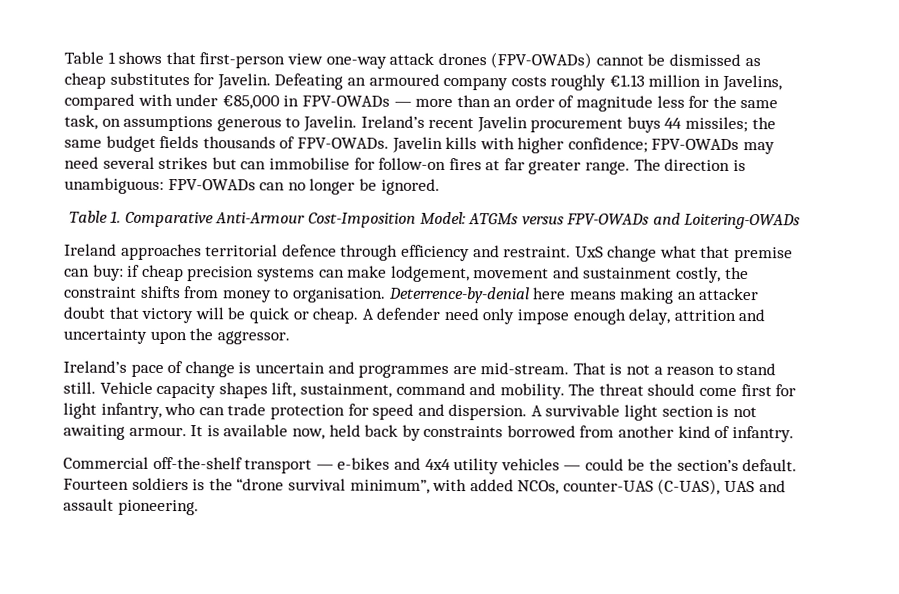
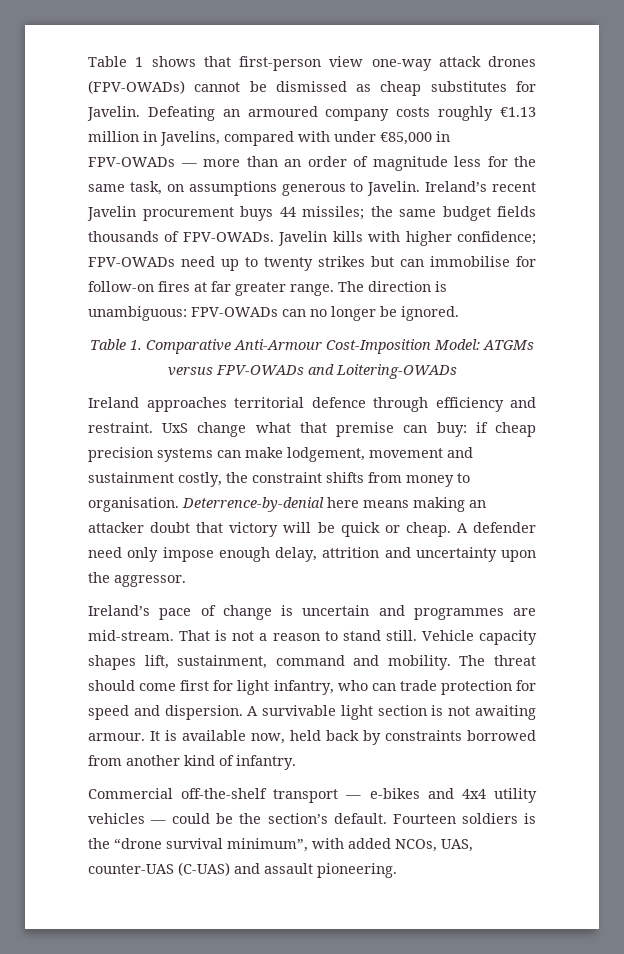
[743,142,776,155] [64,156,155,169] may need several -> [181,256,313,271] need up to twenty
[562,478,756,495] counter-UAS (C-UAS), UAS -> [441,839,473,852] [88,862,230,876] UAS, counter-UAS (C-UAS)

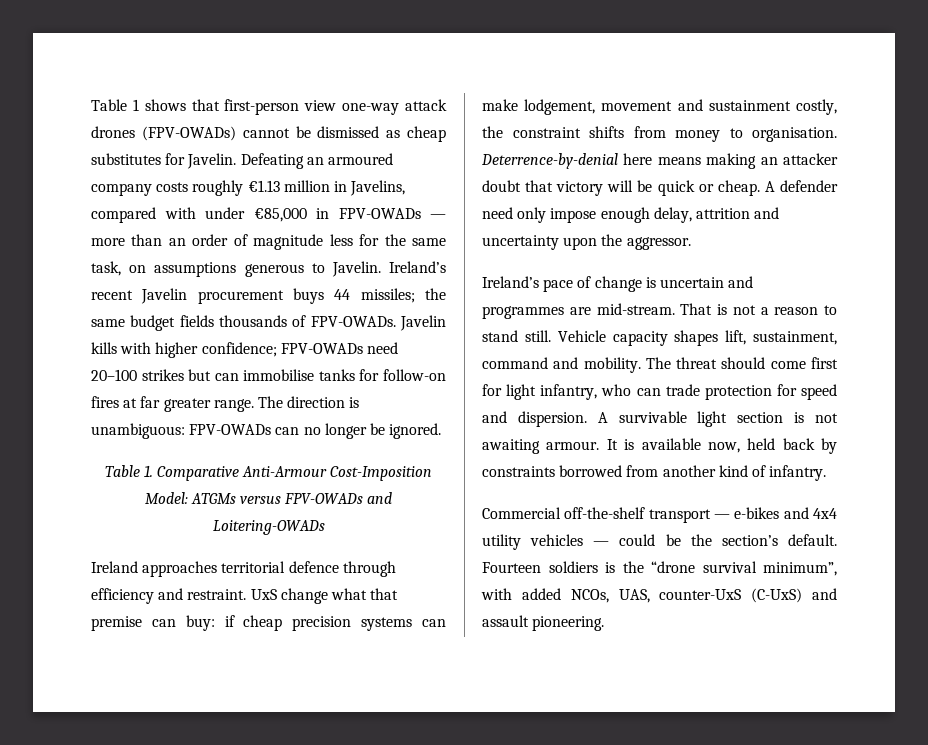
[221,257,313,271] up to twenty -> [91,369,137,381] 20–100
(510, 261) none -> [318,369,355,381] tanks
[88,862,230,876] counter-UAS (C-UAS) -> [659,588,803,603] counter-UxS (C-UxS)

